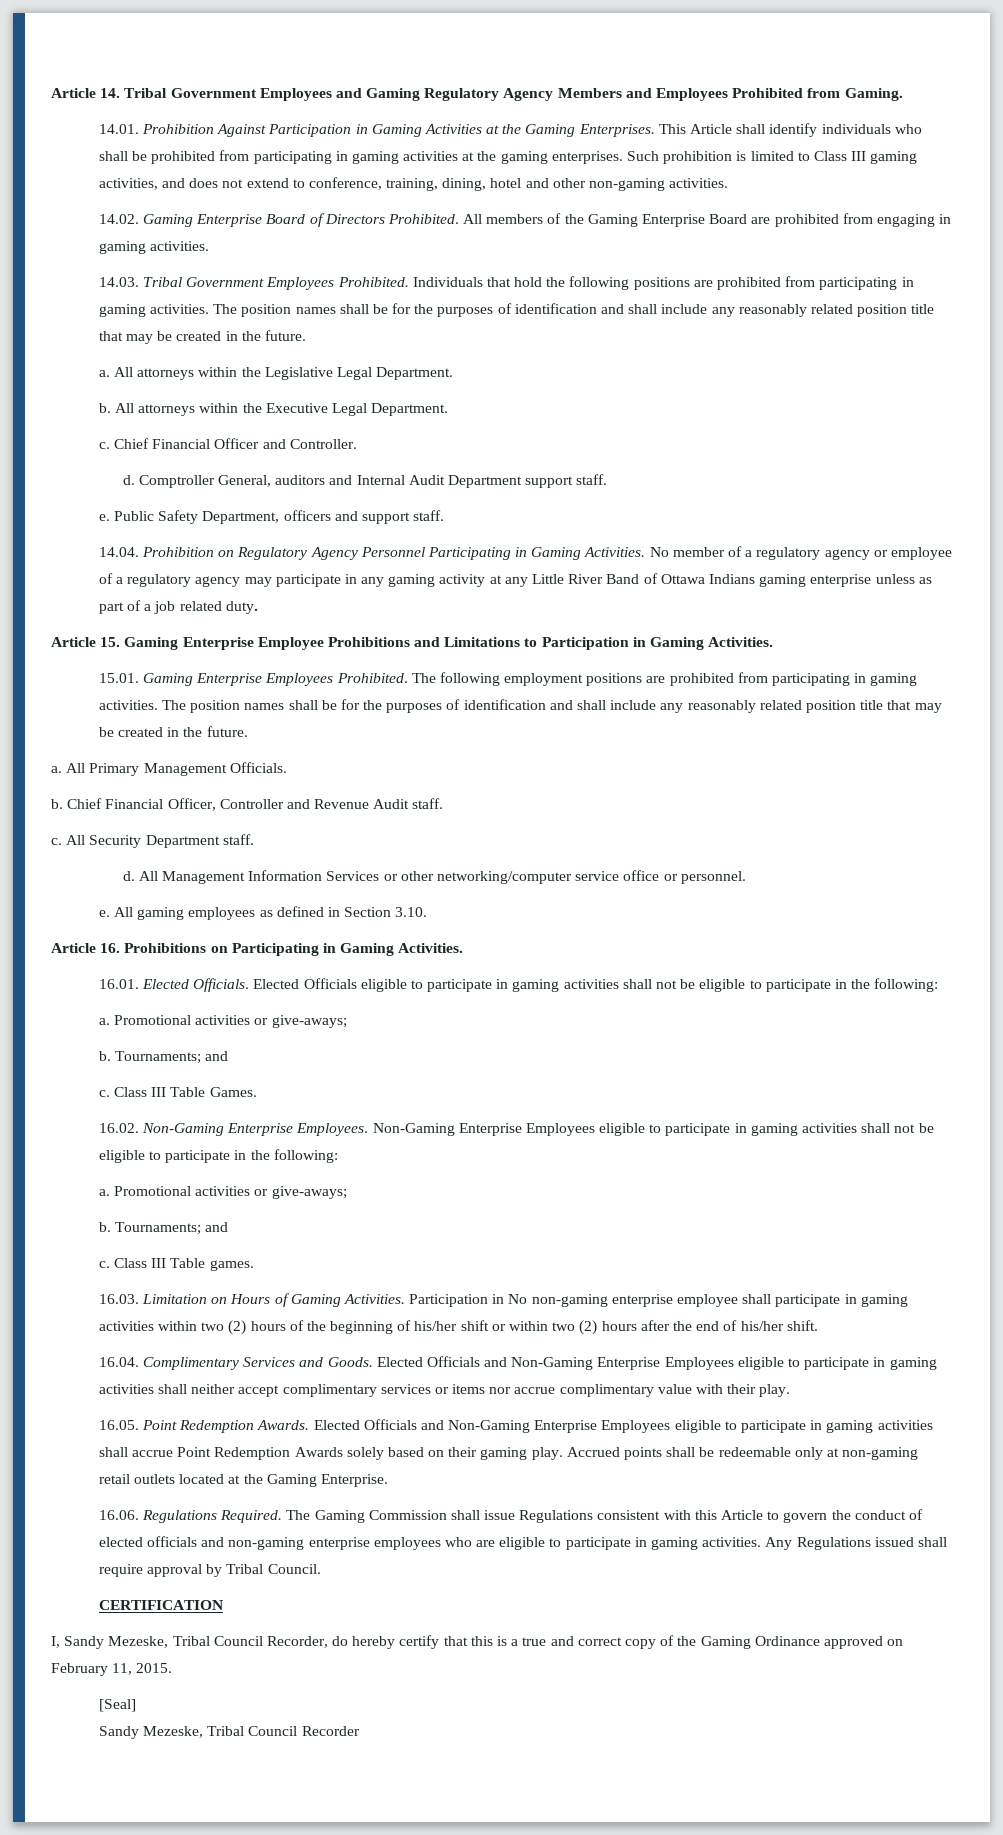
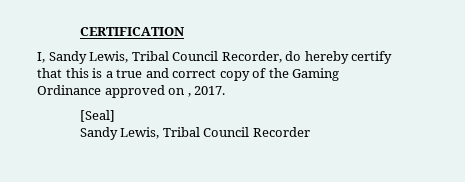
[51,88,903,101] [98,123,922,137] [98,150,918,164] [98,177,729,191] [98,213,952,227] [98,241,209,254] [98,276,914,290] [98,303,935,317] [98,330,306,344] [98,367,454,380] [98,403,449,416] [98,438,357,449] [122,474,608,488] [98,510,445,524] [98,546,952,560] [98,573,932,587] [98,600,258,614] [51,637,774,650] [98,672,918,686] [98,699,942,713] [98,726,248,737] [51,762,287,776] [51,798,444,811] [51,834,254,848] [122,870,746,884] [98,906,428,920] [51,943,464,956] [98,978,939,992] [98,1015,347,1028] [98,1051,229,1064] [98,1087,257,1097] [98,1123,934,1136] [98,1149,338,1163] [98,1186,347,1199] [98,1222,229,1235] [98,1258,254,1271] [98,1293,908,1307] [98,1320,818,1335] [98,1356,937,1370] [98,1384,791,1397] [98,1419,933,1433] [98,1447,919,1460] [98,1474,388,1487] [98,1509,923,1523] [98,1536,947,1550] [98,1564,321,1577] Article 14. Tribal Government Employees and Gaming Regulatory Agency Members and Employees Prohibited from Gaming. // 14.01. Prohibition Against Participation in Gaming Activities at the Gaming Enterprises. This Article shall identify individuals who shall be prohibited from participating in gaming activities at the gaming enterprises. Such prohibition is limited to Class III gaming activities, and does not extend to conference, training, dining, hotel and other non-gaming activities. // 14.02. Gaming Enterprise Board of Directors Prohibited. All members of the Gaming Enterprise Board are prohibited from engaging in gaming activities. // 14.03. Tribal Government Employees Prohibited. Individuals that hold the following positions are prohibited from participating in gaming activities. The position names shall be for the purposes of identification and shall include any reasonably related position title that may be created in the future. // a. All attorneys within the Legislative Legal Department. // b. All attorneys within the Executive Legal Department. // c. Chief Financial Officer and Controller. // d. Comptroller General, auditors and Internal Audit Department support staff. // e. Public Safety Department, officers and support staff. // 14.04. Prohibition on Regulatory Agency Personnel Participating in Gaming Activities. No member of a regulatory agency or employee of a regulatory agency may participate in any gaming activity at any Little River Band of Ottawa Indians gaming enterprise unless as part of a job related duty. // Article 15. Gaming Enterprise Employee Prohibitions and Limitations to Participation in Gaming Activities. // 15.01. Gaming Enterprise Employees Prohibited. The following employment positions are prohibited from participating in gaming activities. The position names shall be for the purposes of identification and shall include any reasonably related position title that may be created in the future. // a. All Primary Management Officials. // b. Chief Financial Officer, Controller and Revenue Audit staff. // c. All Security Department staff. // d. All Management Information Services or other networking/computer service office or personnel. // e. All gaming employees as defined in Section 3.10. // Article 16. Prohibitions on Participating in Gaming Activities. // 16.01. Elected Officials. Elected Officials eligible to participate in gaming activities shall not be eligible to participate in the following: // a. Promotional activities or give-aways; // b. Tournaments; and // c. Class III Table Games. // 16.02. Non-Gaming Enterprise Employees. Non-Gaming Enterprise Employees eligible to participate in gaming activities shall not be eligible to participate in the following: // a. Promotional activities or give-aways; // b. Tournaments; and // c. Class III Table games. // 16.03. Limitation on Hours of Gaming Activities. Participation in No non-gaming enterprise employee shall participate in gaming activities within two (2) hours of the beginning of his/her shift or within two (2) hours after the end of his/her shift. // 16.04. Complimentary Services and Goods. Elected Officials and Non-Gaming Enterprise Employees eligible to participate in gaming activities shall neither accept complimentary services or items nor accrue complimentary value with their play. // 16.05. Point Redemption Awards. Elected Officials and Non-Gaming Enterprise Employees eligible to participate in gaming activities shall accrue Point Redemption Awards solely based on their gaming play. Accrued points shall be redeemable only at non-gaming retail outlets located at the Gaming Enterprise. // 16.06. Regulations Required. The Gaming Commission shall issue Regulations consistent with this Article to govern the conduct of elected officials and non-gaming enterprise employees who are eligible to participate in gaming activities. Any Regulations issued shall require approval by Tribal Council. // -> (79, 31) none
[108,1636,169,1648] Mezeske, -> [89,51,129,63] Lewis,
[51,1663,173,1676] February 11, 2015. -> [187,86,226,97] , 2017.
[142,1726,203,1738] Mezeske, -> [120,127,160,139] Lewis,

